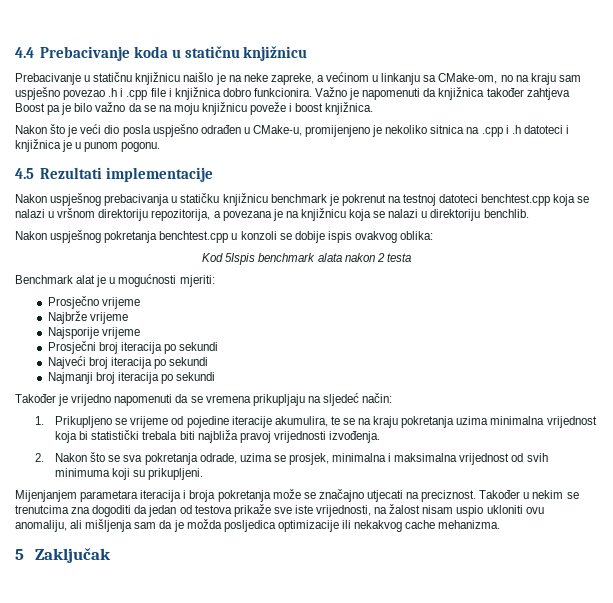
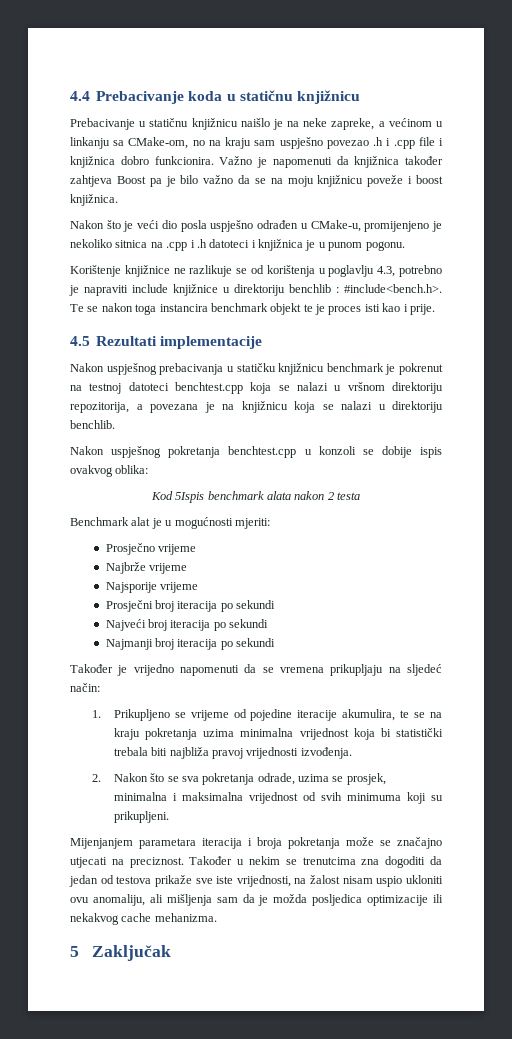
(161, 147) none -> [70,265,443,277] [69,284,442,296] [70,303,435,315] // Korištenje knjižnice ne razlikuje se od korištenja u poglavlju 4.3, potrebno je napraviti include knjižnice u direktoriju benchlib : #include<bench.h>. Te se nakon toga instancira benchmark objekt te je proces isti kao i prije.

